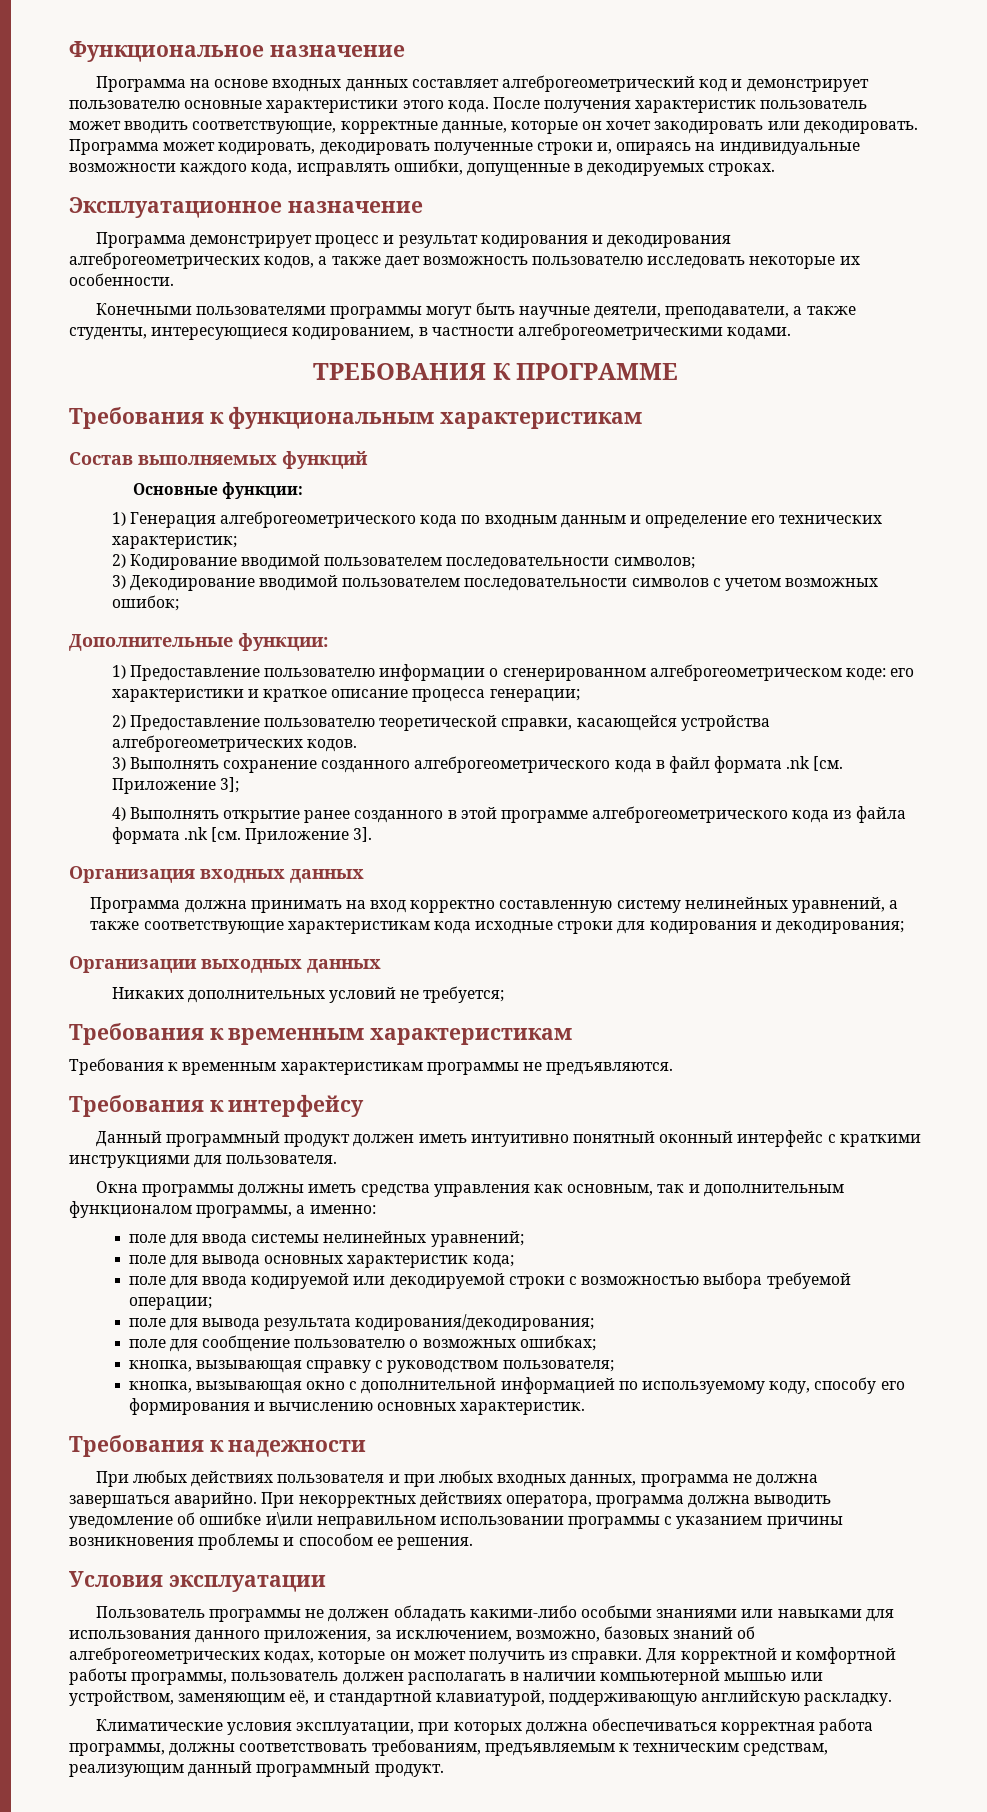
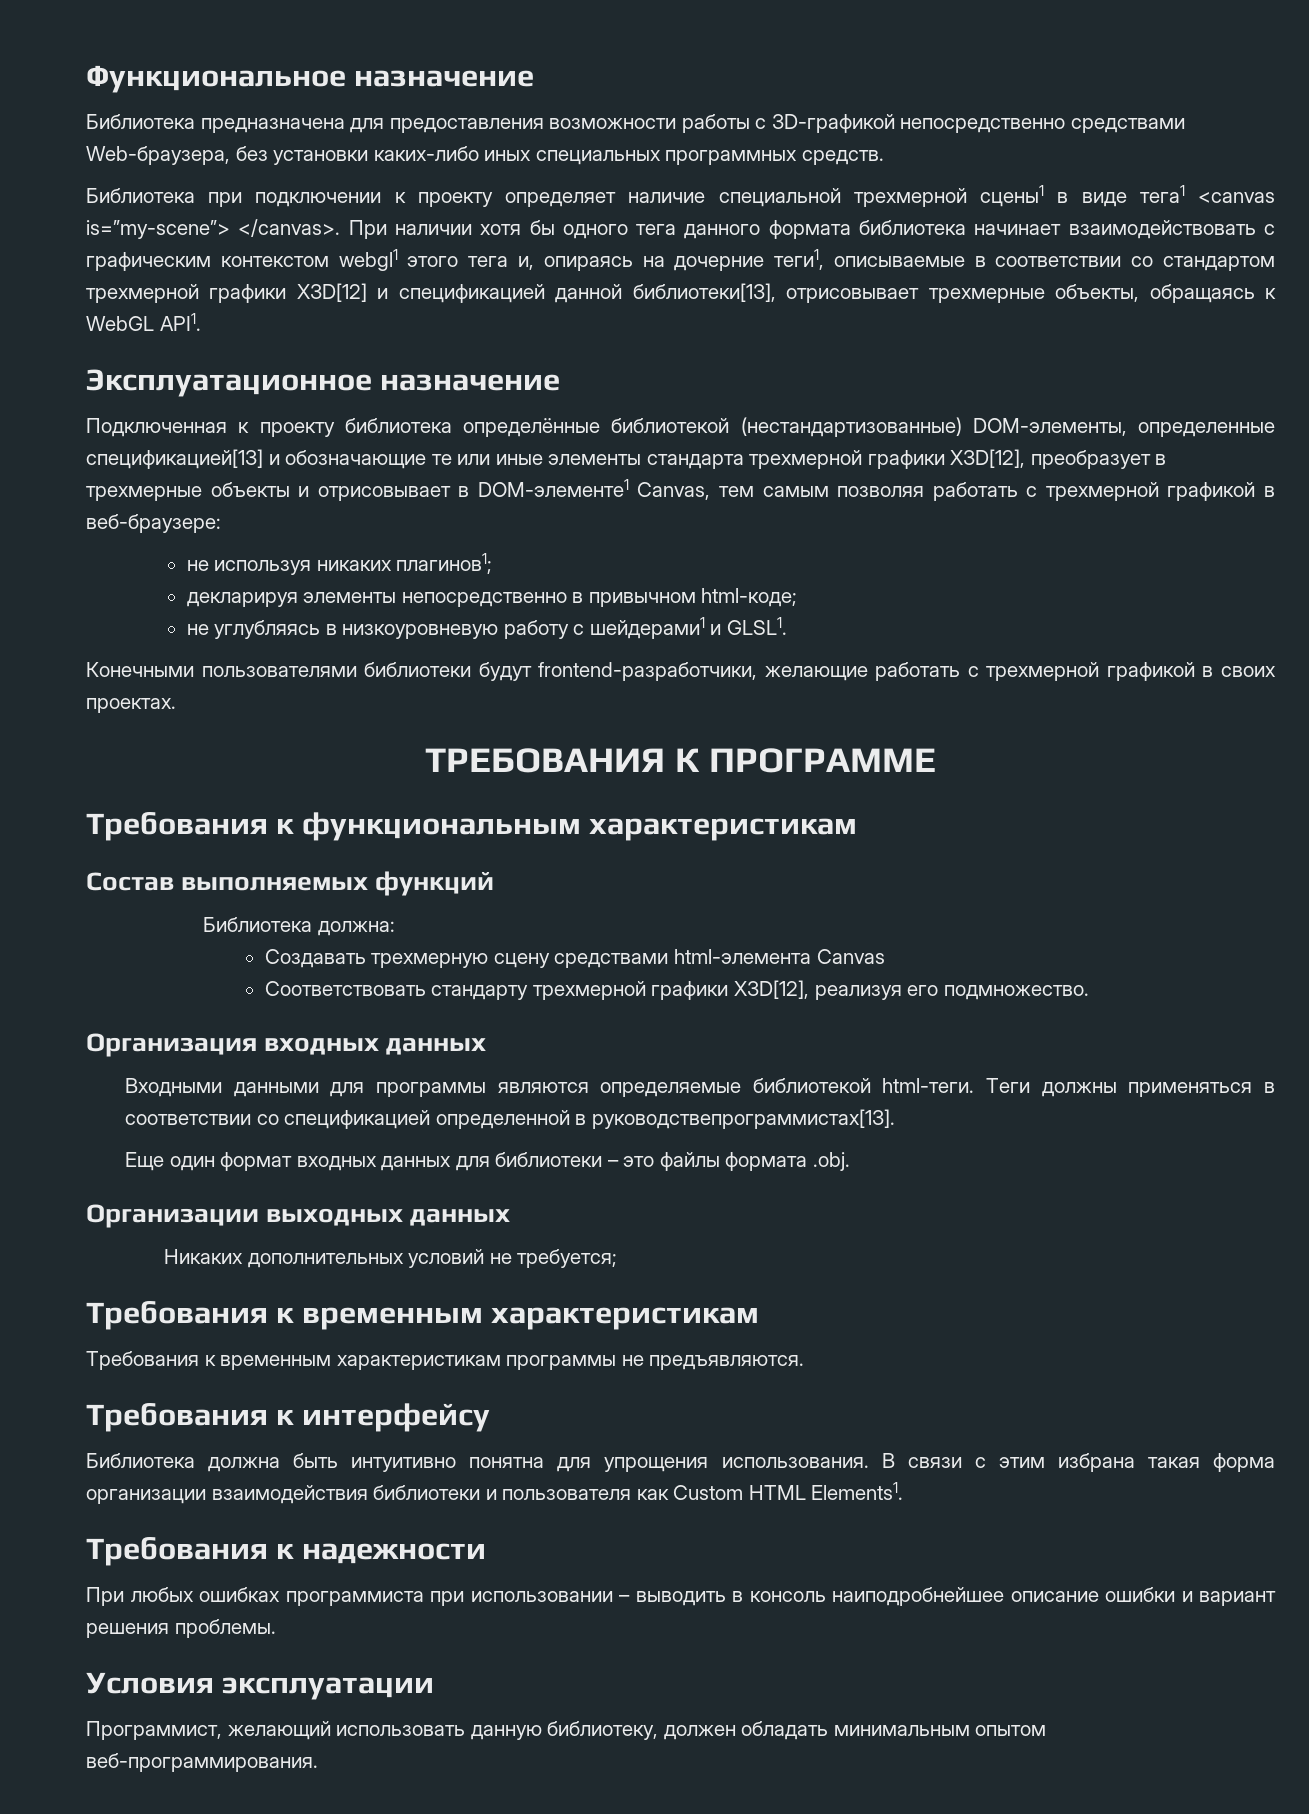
[95,75,869,92] [69,97,868,113] [69,121,918,134] [69,139,860,155] [69,159,776,176] [69,197,423,218] [95,232,732,248] [69,252,860,269] [69,273,174,286] [95,302,856,319] [69,323,792,340] Программа на основе входных данных составляет алгеброгеометрический код и демонстрирует пользователю основные характеристики этого кода. После получения характеристик пользователь может вводить соответствующие, корректные данные, которые он хочет закодировать или декодировать. Программа может кодировать, декодировать полученные строки и, опираясь на индивидуальные возможности каждого кода, исправлять ошибки, допущенные в декодируемых строках. // Эксплуатационное назначение // Программа демонстрирует процесс и результат кодирования и декодирования алгеброгеометрических кодов, а также дает возможность пользователю исследовать некоторые их особенности. // Конечными пользователями программы могут быть научные деятели, преподаватели, а также студенты, интересующиеся кодированием, в частности алгеброгеометрическими кодами. -> [86,114,1185,133] [86,146,884,165] [86,185,1276,207] [86,219,1275,239] [86,249,1275,271] [86,283,1277,303] [86,313,201,331] [86,369,561,397] [86,417,1275,437] [86,449,1167,469] [86,479,1275,501] [86,514,221,533] [186,553,493,575] [186,588,798,607] [186,617,787,639] [86,662,1276,681] [86,698,176,713] Библиотека предназначена для предоставления возможности работы с 3D-графикой непосредственно средствами Web-браузера, без установки каких-либо иных специальных программных средств. // Библиотека при подключении к проекту определяет наличие специальной трехмерной сцены1 в виде тега1 <canvas is=”my-scene”> </canvas>. При наличии хотя бы одного тега данного формата библиотека начинает взаимодействовать с графическим контекстом webgl1 этого тега и, опираясь на дочерние теги1, описываемые в соответствии со стандартом трехмерной графики X3D[12] и спецификацией данной библиотеки[13], отрисовывает трехмерные объекты, обращаясь к WebGL API1. // Эксплуатационное назначение // Подключенная к проекту библиотека определённые библиотекой (нестандартизованные) DOM-элементы, определенные спецификацией[13] и обозначающие те или иные элементы стандарта трехмерной графики X3D[12], преобразует в трехмерные объекты и отрисовывает в DOM-элементе1 Canvas, тем самым позволяя работать с трехмерной графикой в веб-браузере: // не используя никаких плагинов1; // декларируя элементы непосредственно в привычном html-коде; // не углубляясь в низкоуровневую работу с шейдерами1 и GLSL1. // Конечными пользователями библиотеки будут frontend-разработчики, желающие работать с трехмерной графикой в своих проектах.
[132,482,304,499] [111,511,883,528] [111,536,237,549] [111,554,695,570] [111,575,879,591] [111,595,179,611] [69,633,328,651] [111,664,915,681] [111,689,580,702] [111,715,770,731] [111,735,357,752] [111,756,844,773] [111,777,239,794] [111,806,906,823] [111,827,373,844] [69,866,364,883] [90,897,899,913] [90,921,904,934] Основные функции: // 1) Генерация алгеброгеометрического кода по входным данным и определение его технических характеристик; // 2) Кодирование вводимой пользователем последовательности символов; // 3) Декодирование вводимой пользователем последовательности символов с учетом возможных ошибок; // Дополнительные функции: // 1) Предоставление пользователю информации о сгенерированном алгеброгеометрическом коде: его характеристики и краткое описание процесса генерации; // 2) Предоставление пользователю теоретической справки, касающейся устройства алгеброгеометрических кодов. // 3) Выполнять сохранение созданного алгеброгеометрического кода в файл формата .nk [см. Приложение 3]; // 4) Выполнять открытие ранее созданного в этой программе алгеброгеометрического кода из файла формата .nk [см. Приложение 3]. // Организация входных данных // Программа должна принимать на вход корректно составленную систему нелинейных уравнений, а также соответствующие характеристикам кода исходные строки для кодирования и декодирования; -> [203,917,395,936] [264,949,885,968] [264,980,1089,1000] [86,1033,487,1057] [125,1078,1275,1097] [125,1109,895,1129] [125,1152,850,1171] Библиотека должна: // Создавать трехмерную сцену средствами html-элемента Canvas // Соответствовать стандарту трехмерной графики X3D[12], реализуя его подмножество. // Организация входных данных // Входными данными для программы являются определяемые библиотекой html-теги. Теги должны применяться в соответствии со спецификацией определенной в руководствепрограммистах[13]. // Еще один формат входных данных для библиотеки – это файлы формата .obj.
[95,1130,921,1147] [69,1155,338,1168] [95,1181,844,1197] [69,1201,376,1218] [128,1231,524,1247] [128,1255,514,1268] [128,1272,851,1289] [128,1297,212,1310] [128,1314,595,1331] [128,1335,596,1352] [128,1360,614,1373] [128,1377,905,1394] [128,1398,586,1415] Данный программный продукт должен иметь интуитивно понятный оконный интерфейс с краткими инструкциями для пользователя. // Окна программы должны иметь средства управления как основным, так и дополнительным функционалом программы, а именно: // поле для ввода системы нелинейных уравнений; // поле для вывода основных характеристик кода; // поле для ввода кодируемой или декодируемой строки с возможностью выбора требуемой операции; // поле для вывода результата кодирования/декодирования; // поле для сообщение пользователю о возможных ошибках; // кнопка, вызывающая справку с руководством пользователя; // кнопка, вызывающая окно с дополнительной информацией по используемому коду, способу его формирования и вычислению основных характеристик. -> [86,1453,1275,1472] [86,1482,904,1504] Библиотека должна быть интуитивно понятна для упрощения использования. В связи с этим избрана такая форма организации взаимодействия библиотеки и пользователя как Custom HTML Elements1.
[191,1470,818,1487] [69,1492,832,1508] [69,1512,843,1529] [69,1533,473,1550] [69,1571,326,1592] [95,1605,894,1622] [69,1626,756,1643] [69,1647,897,1664] [69,1668,823,1685] [69,1690,893,1706] [95,1718,874,1735] [69,1739,829,1756] [69,1761,444,1777] действиях пользователя и при любых входных данных, программа не должна завершаться аварийно. При некорректных действиях оператора, программа должна выводить уведомление об ошибке и\или неправильном использовании программы с указанием причины возникновения проблемы и способом ее решения. // Условия эксплуатации // Пользователь программы не должен обладать какими-либо особыми знаниями или навыками для использования данного приложения, за исключением, возможно, базовых знаний об алгеброгеометрических кодах, которые он может получить из справки. Для корректной и комфортной работы программы, пользователь должен располагать в наличии компьютерной мышью или устройством, заменяющим её, и стандартной клавиатурой, поддерживающую английскую раскладку. // Климатические условия эксплуатации, при которых должна обеспечиваться корректная работа программы, должны соответствовать требованиям, предъявляемым к техническим средствам, реализующим данный программный продукт. -> [199,1587,1276,1606] [86,1619,276,1638] [86,1672,435,1700] [86,1721,1047,1740] [86,1753,318,1772] ошибках программиста при использовании – выводить в консоль наиподробнейшее описание ошибки и вариант решения проблемы. // Условия эксплуатации // Программист, желающий использовать данную библиотеку, должен обладать минимальным опытом веб-программирования.

